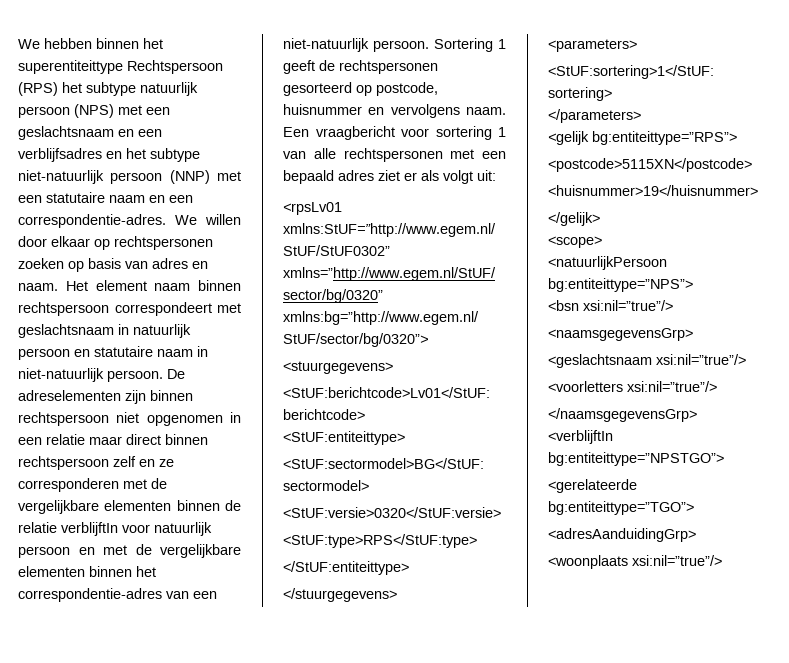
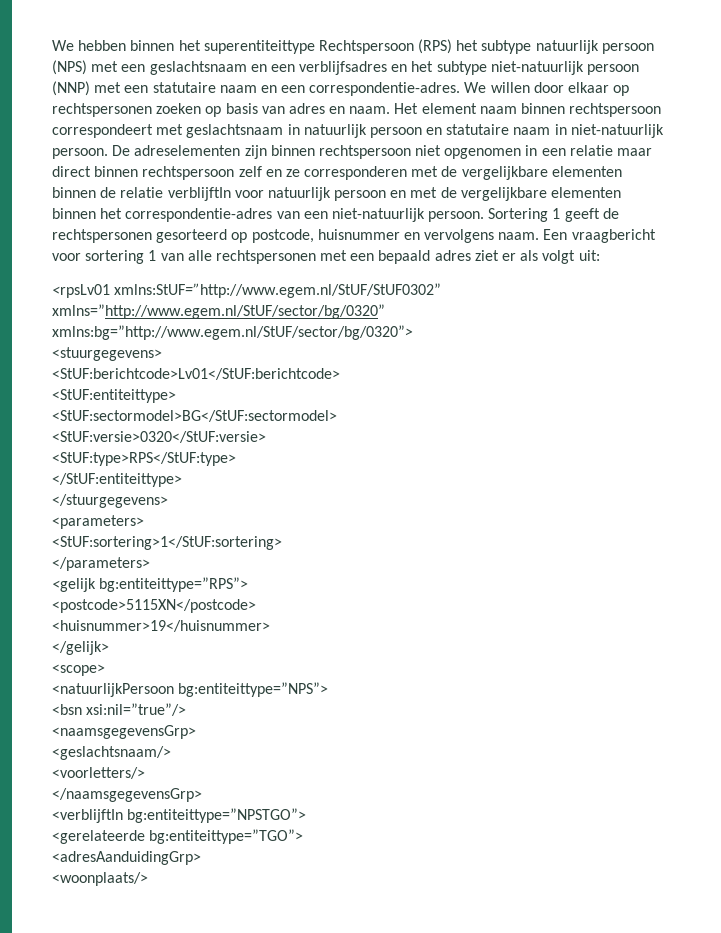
[548,354,746,368] [548,381,717,392] <geslachtsnaam xsi:nil=”true”/> // <voorletters xsi:nil=”true”/> -> [52,746,171,760] [52,767,145,779] <geslachtsnaam/> // <voorletters/>
[548,555,722,569] <woonplaats xsi:nil=”true”/> -> [52,872,148,886] <woonplaats/>

